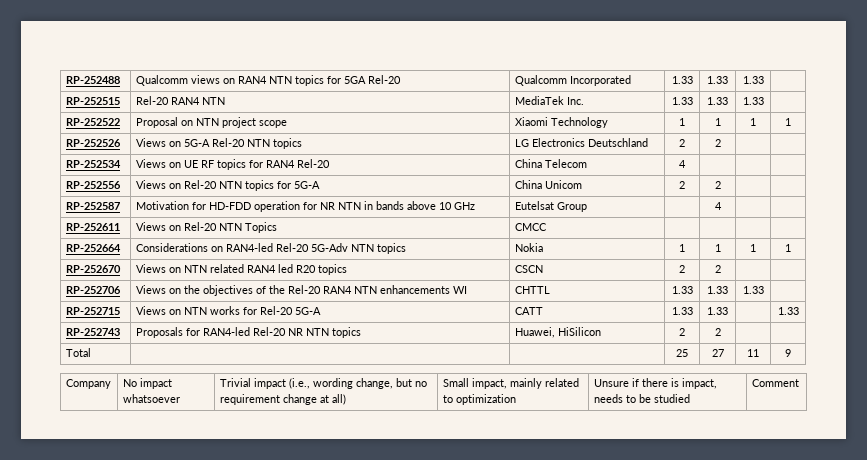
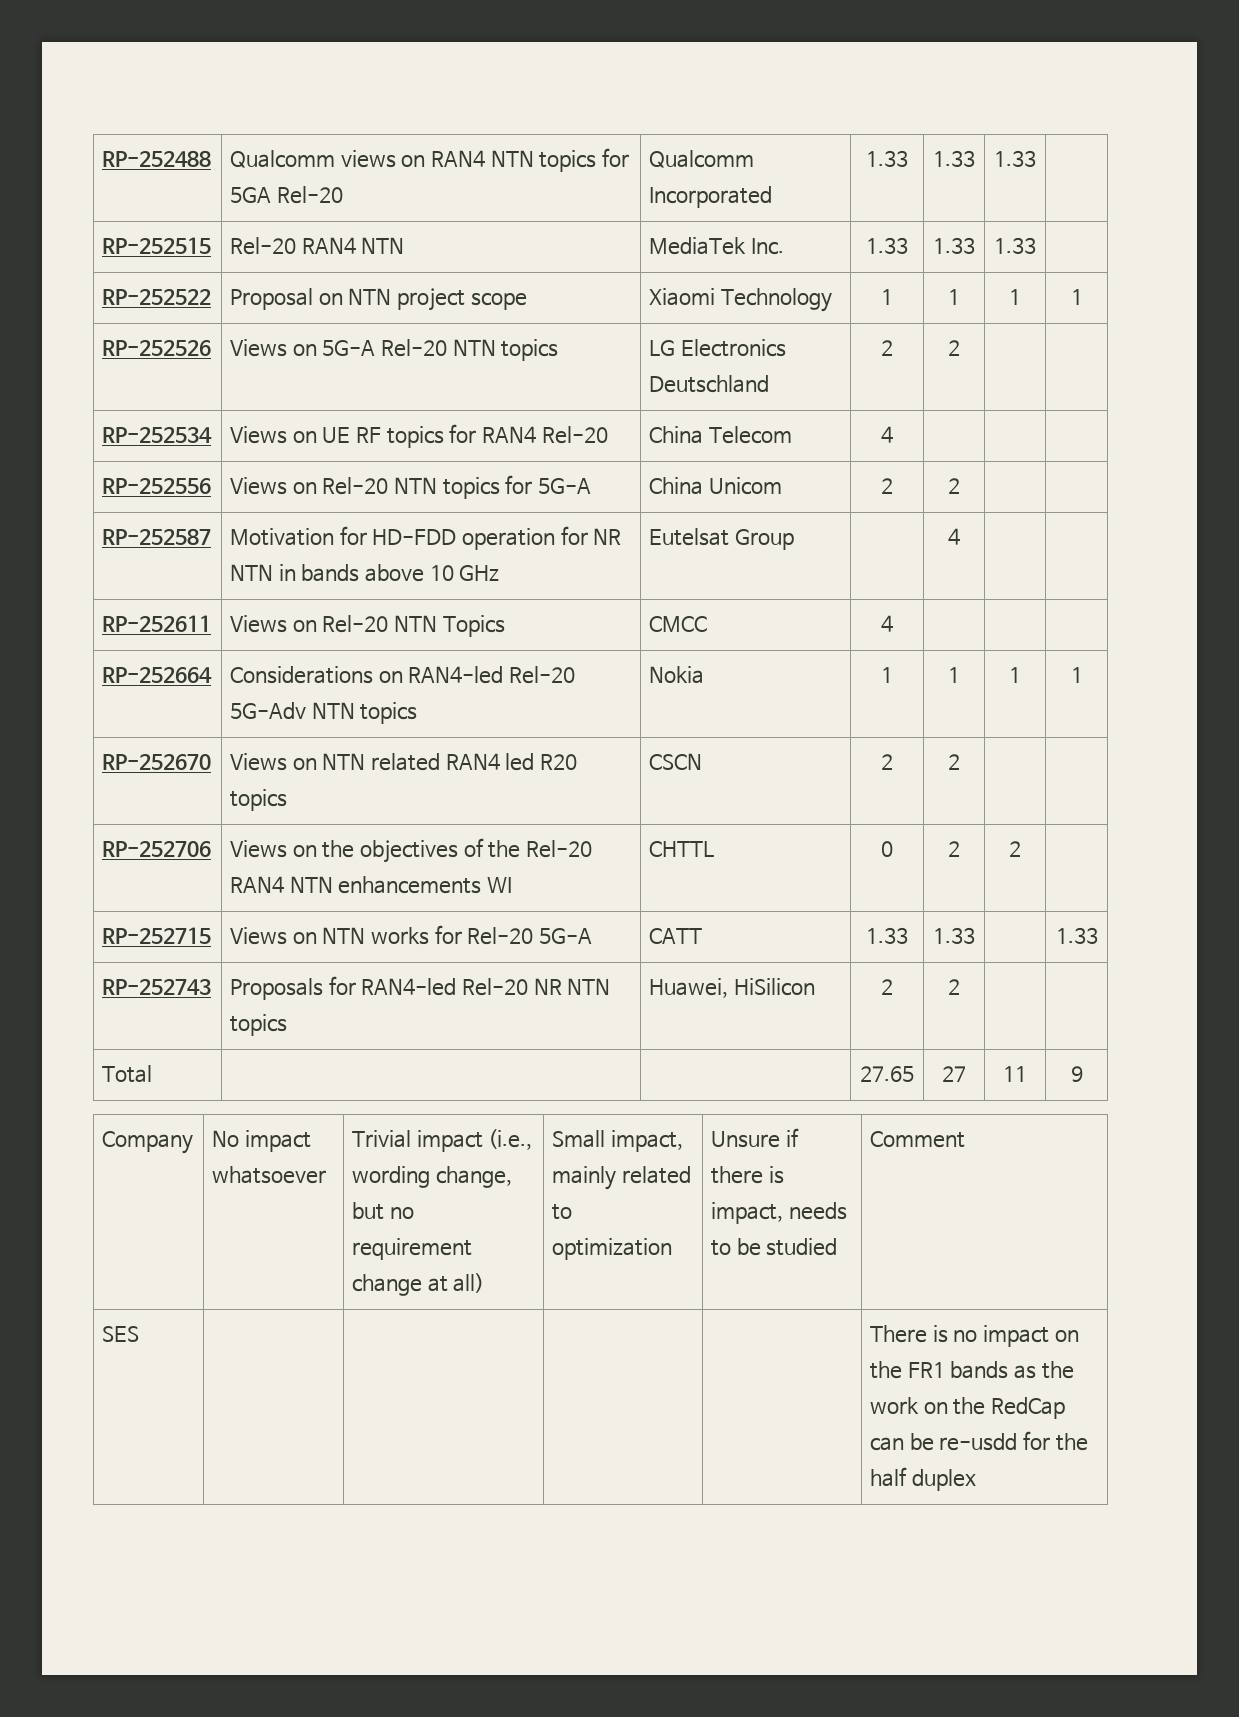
(547, 227) none -> [881,615,893,632] 4
[671,286,693,294] [707,286,728,294] [742,286,764,294] 1.33 | 1.33 | 1.33 -> [881,841,893,857] [948,841,960,857] [1009,841,1021,857] 0 | 2 | 2
[676,349,688,357] 25 -> [860,1066,914,1082] 27.65
(799, 383) none -> [102,1326,140,1342] [870,1325,1079,1347] [870,1361,1074,1379] [870,1397,1066,1419] [870,1431,1088,1451] [870,1467,976,1491] // SES | | | | | There is no impact on the FR1 bands as the work on the RedCap can be re-usdd for the half duplex

